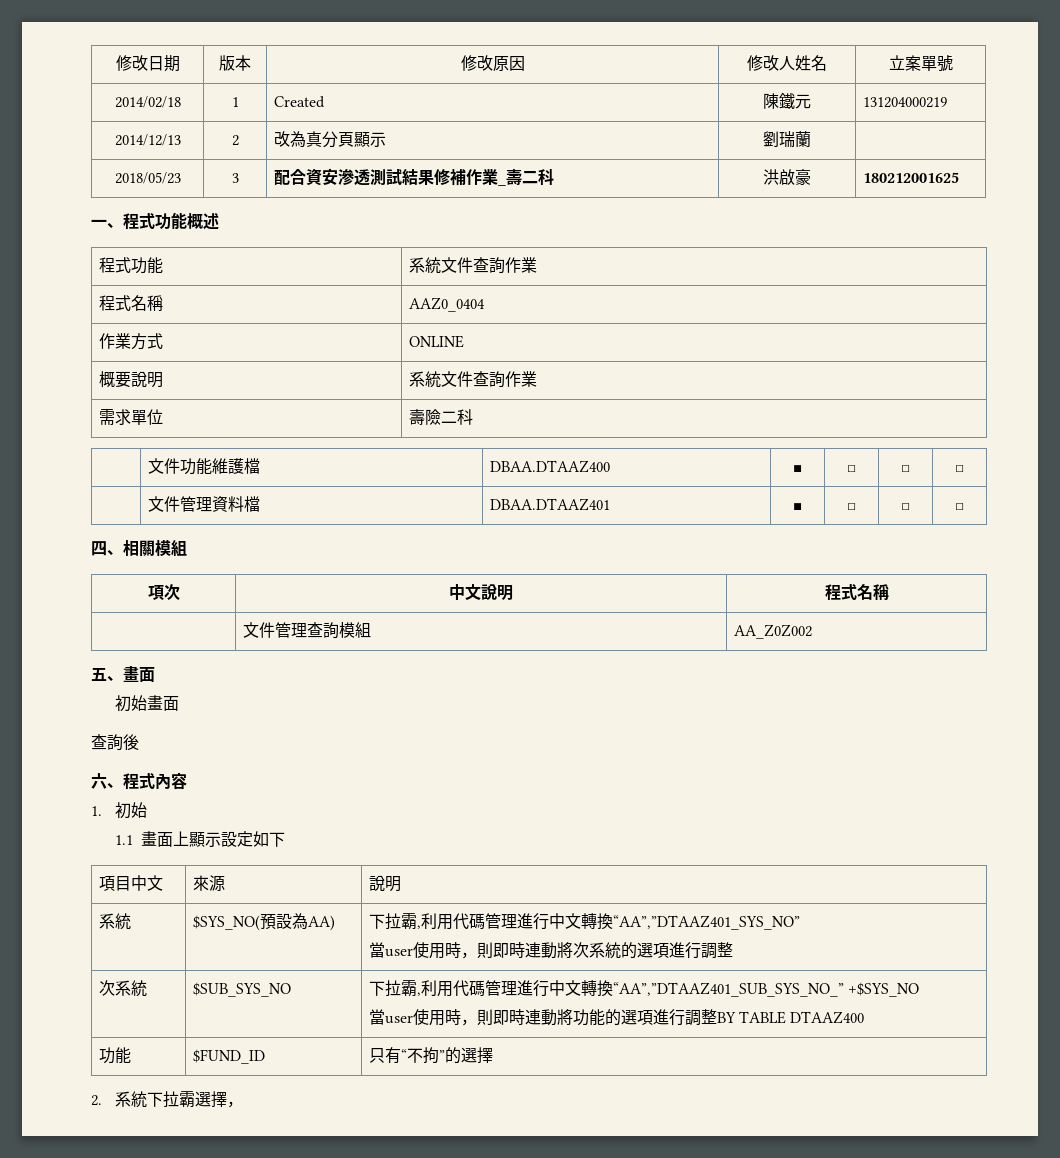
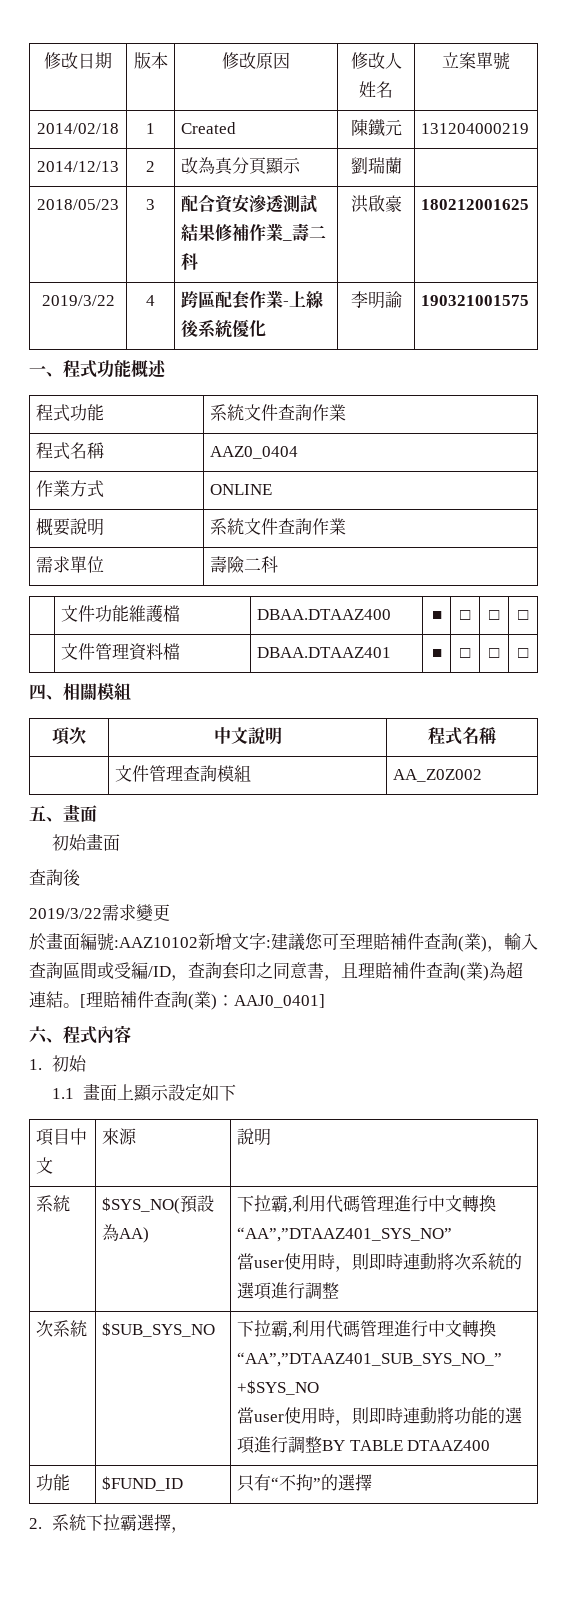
(959, 177) none -> [41,295,115,306] [146,295,155,306] [180,290,323,309] [180,319,266,338] [350,291,402,309] [420,295,529,306] // 2019/3/22 | 4 | 跨區配套作業-上線後系統優化 | 李明諭 | 190321001575
(139, 742) none -> [29,904,170,921] [29,932,538,952] [29,961,523,981] [29,991,325,1010] // 2019/3/22需求變更 // 於畫面編號:AAZ10102新增文字:建議您可至理賠補件查詢(業)，輸入查詢區間或受編/ID，查詢套印之同意書，且理賠補件查詢(業)為超連結。[理賠補件查詢(業)：AAJ0_0401]

